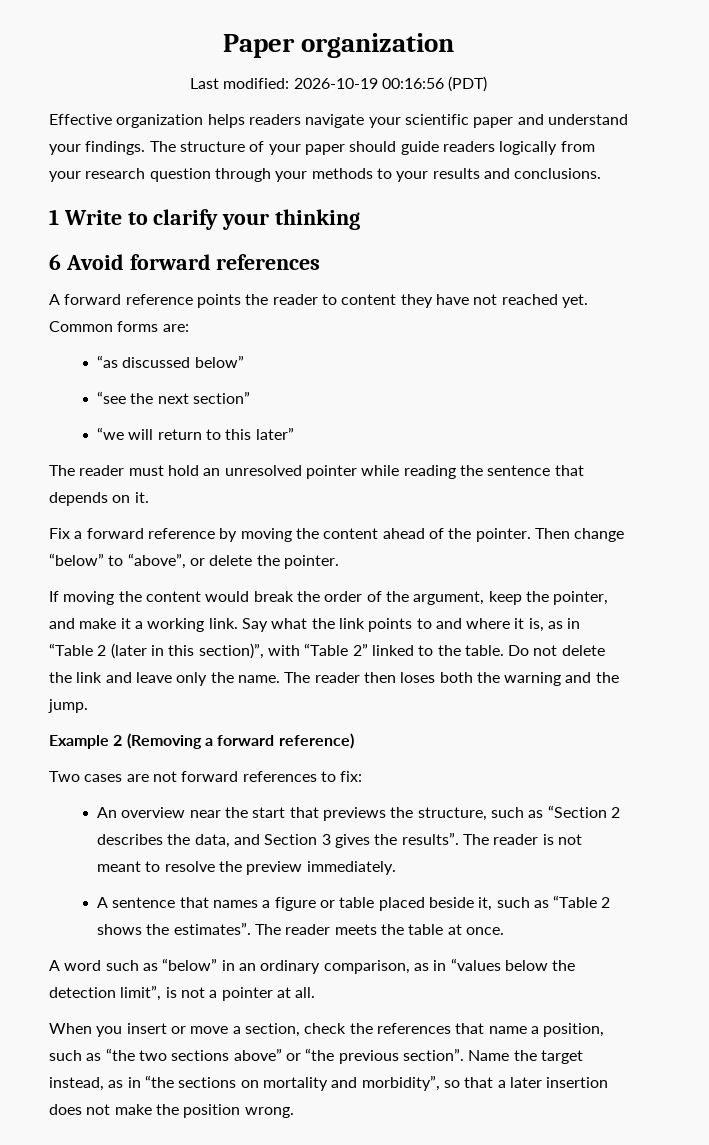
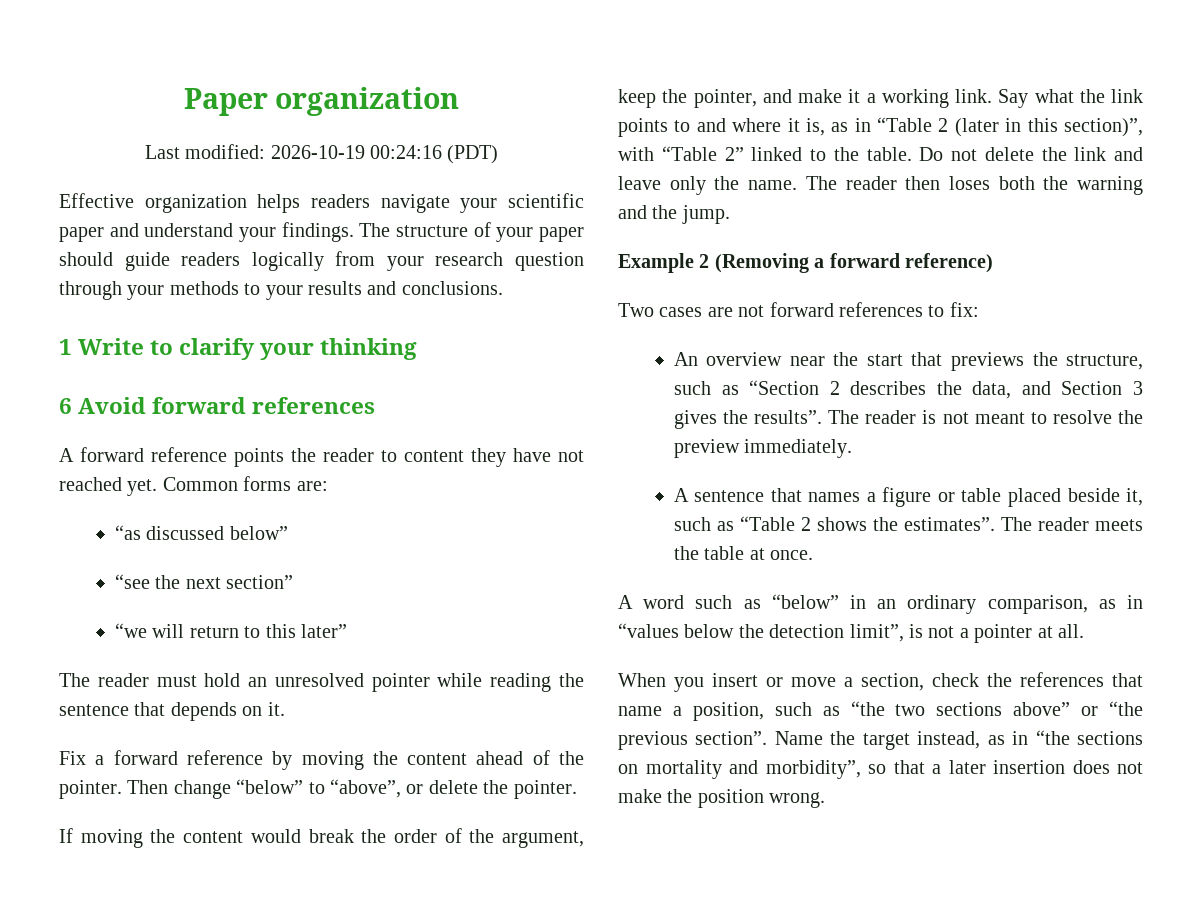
[381,78,444,89] 00:16:56 -> [369,145,442,159] 00:24:16

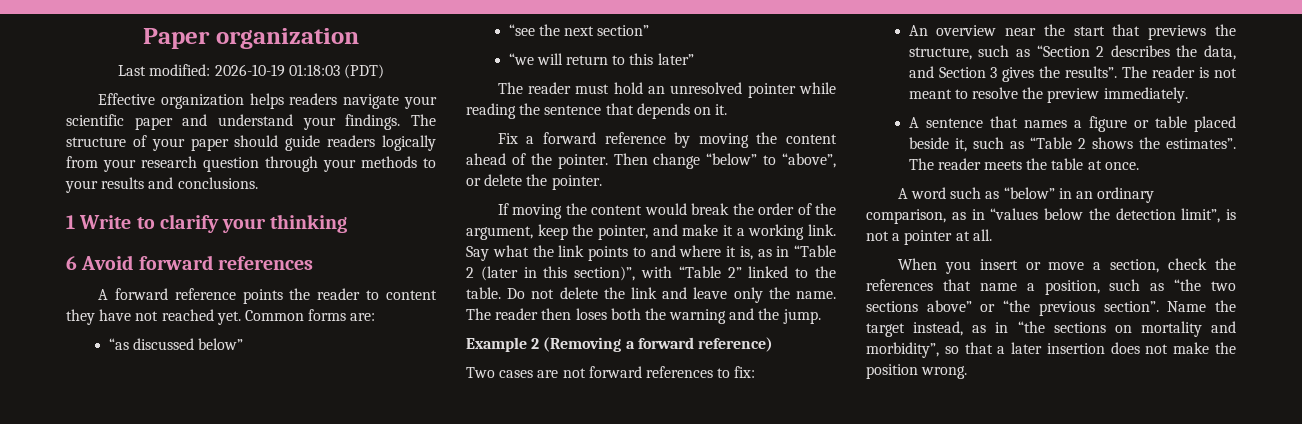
[369,145,442,159] 00:24:16 -> [288,64,340,76] 01:18:03

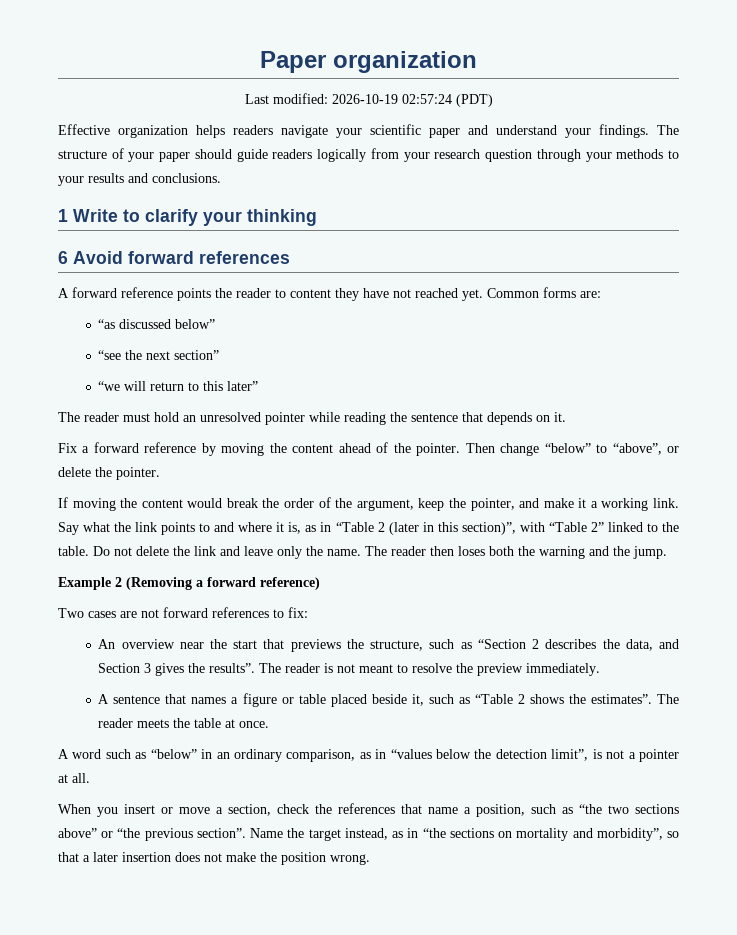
[288,64,340,76] 01:18:03 -> [401,94,452,104] 02:57:24

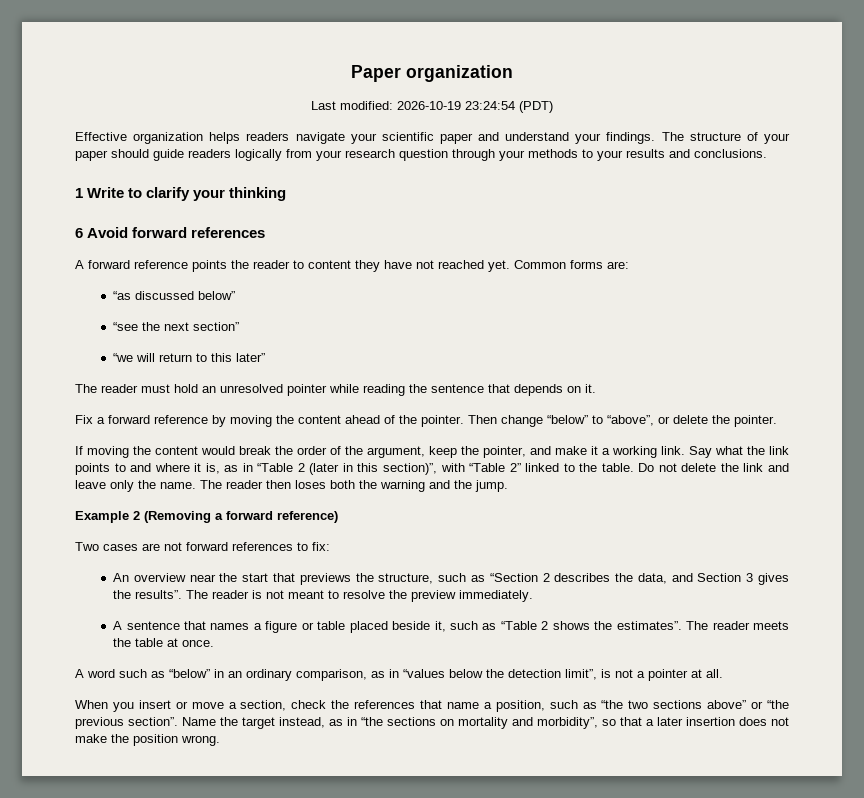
[401,94,452,104] 02:57:24 -> [465,101,515,110] 23:24:54

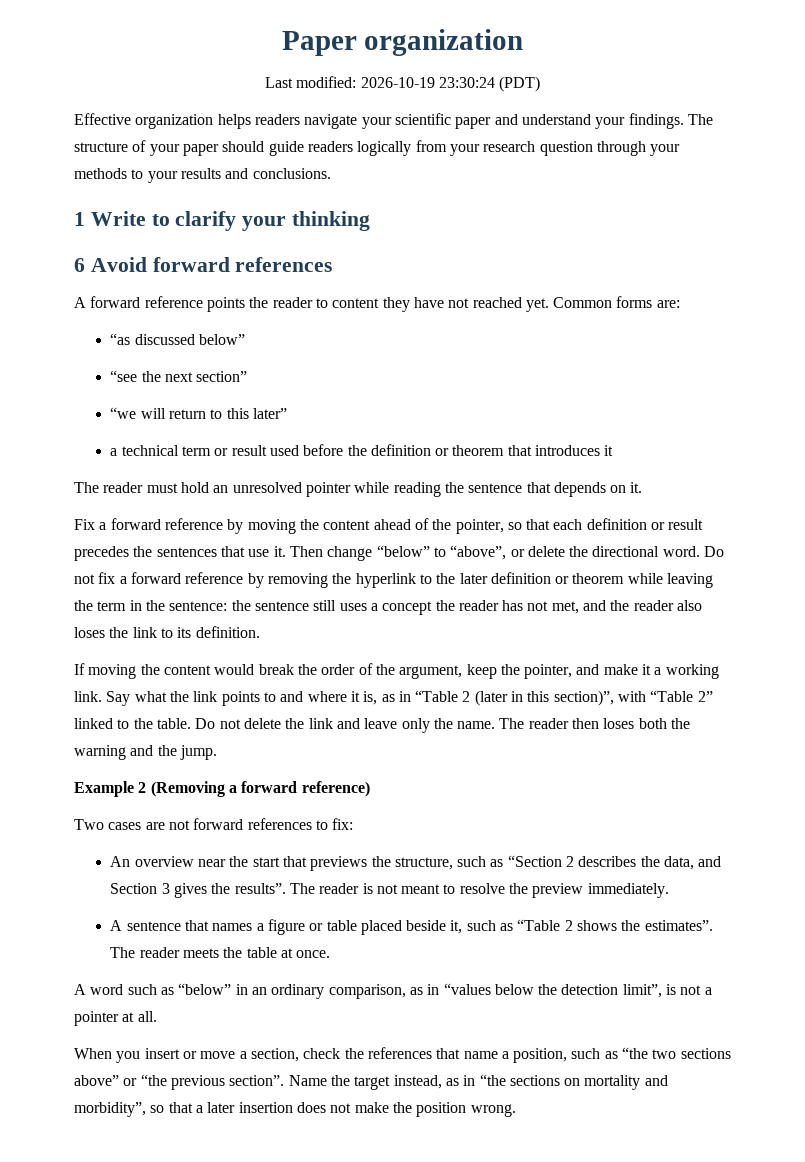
[465,101,515,110] 23:24:54 -> [438,77,495,88] 23:30:24
(266, 357) none -> [110,444,614,456] // a technical term or result used before the definition or theorem that introduces it
[421,415,464,427] pointer. -> [455,518,704,534] [74,546,286,561] pointer, so that each definition or result precedes the sentences that use it.
[734,415,777,427] pointer. -> [592,546,725,557] [74,572,714,588] [74,600,703,615] [74,626,260,638] directional word. Do not fix a forward reference by removing the hyperlink to the later definition or theorem while leaving the term in the sentence: the sentence still uses a concept the reader has not met, and the reader also loses the link to its definition.

